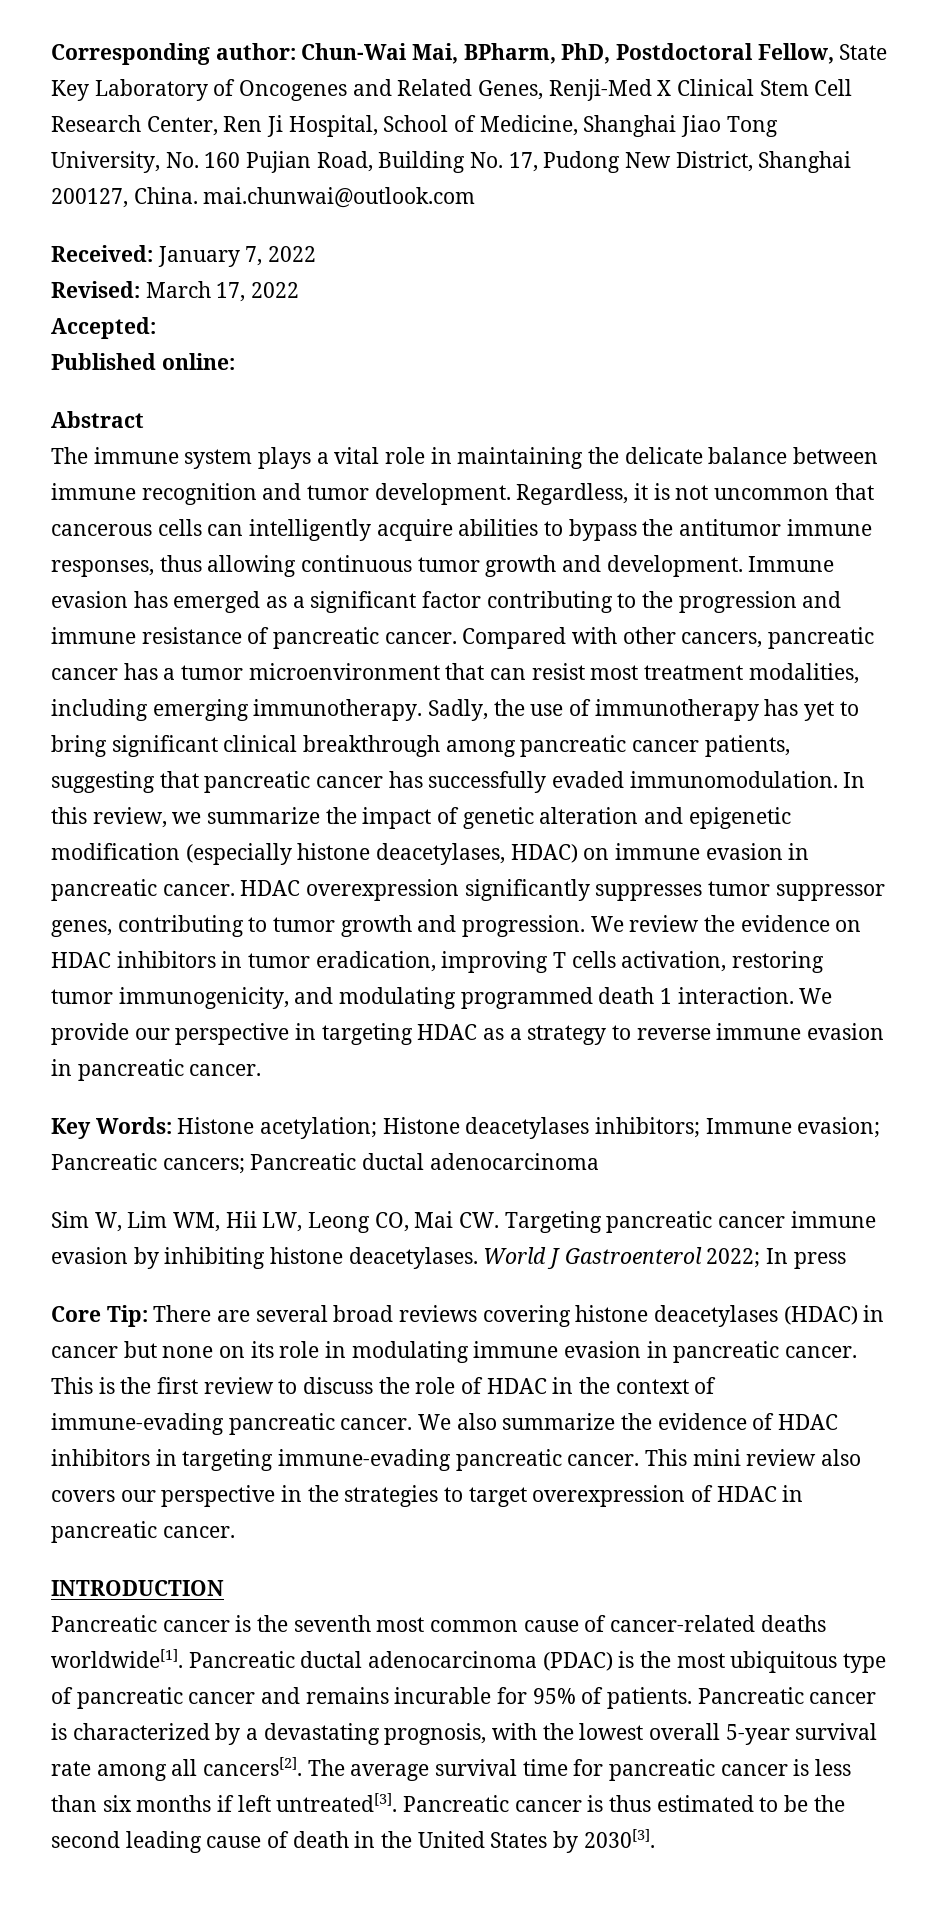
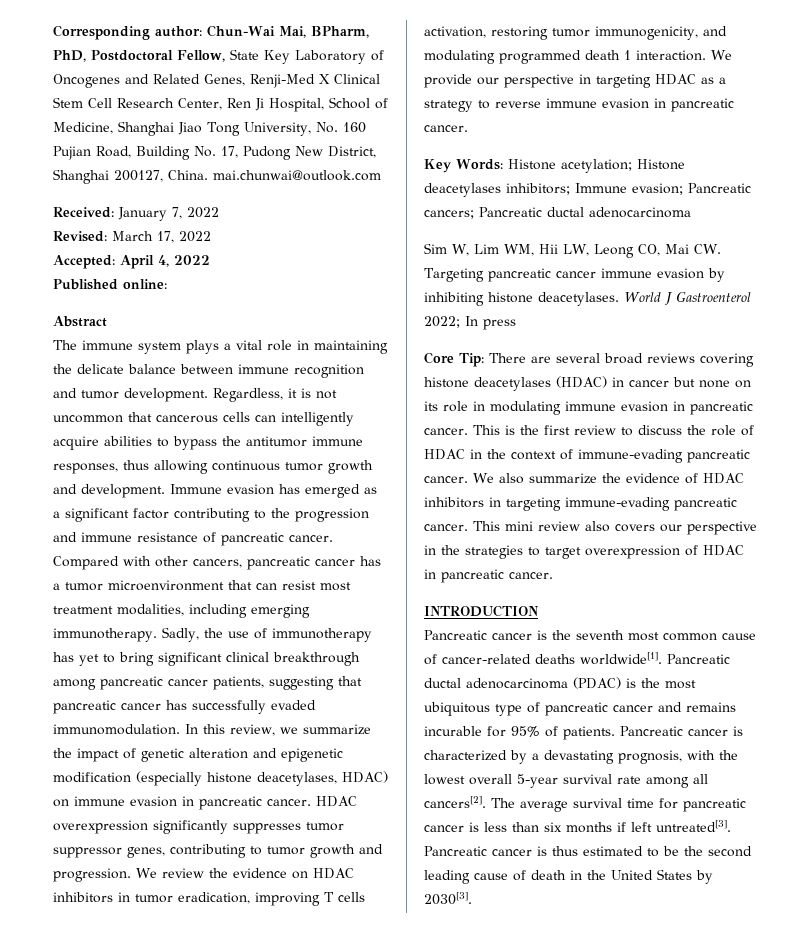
(156, 328) none -> [120,255,210,269] April 4, 2022

